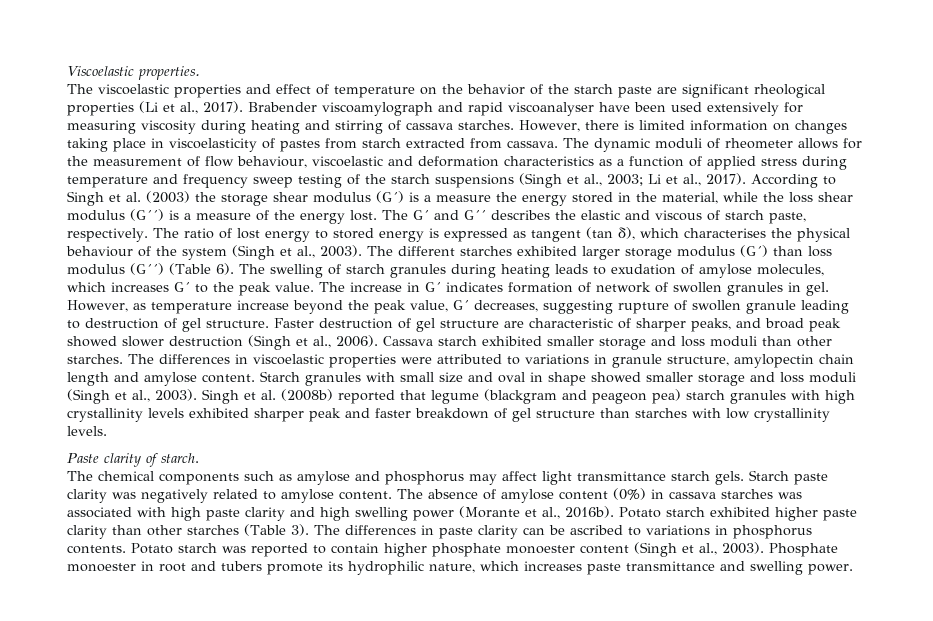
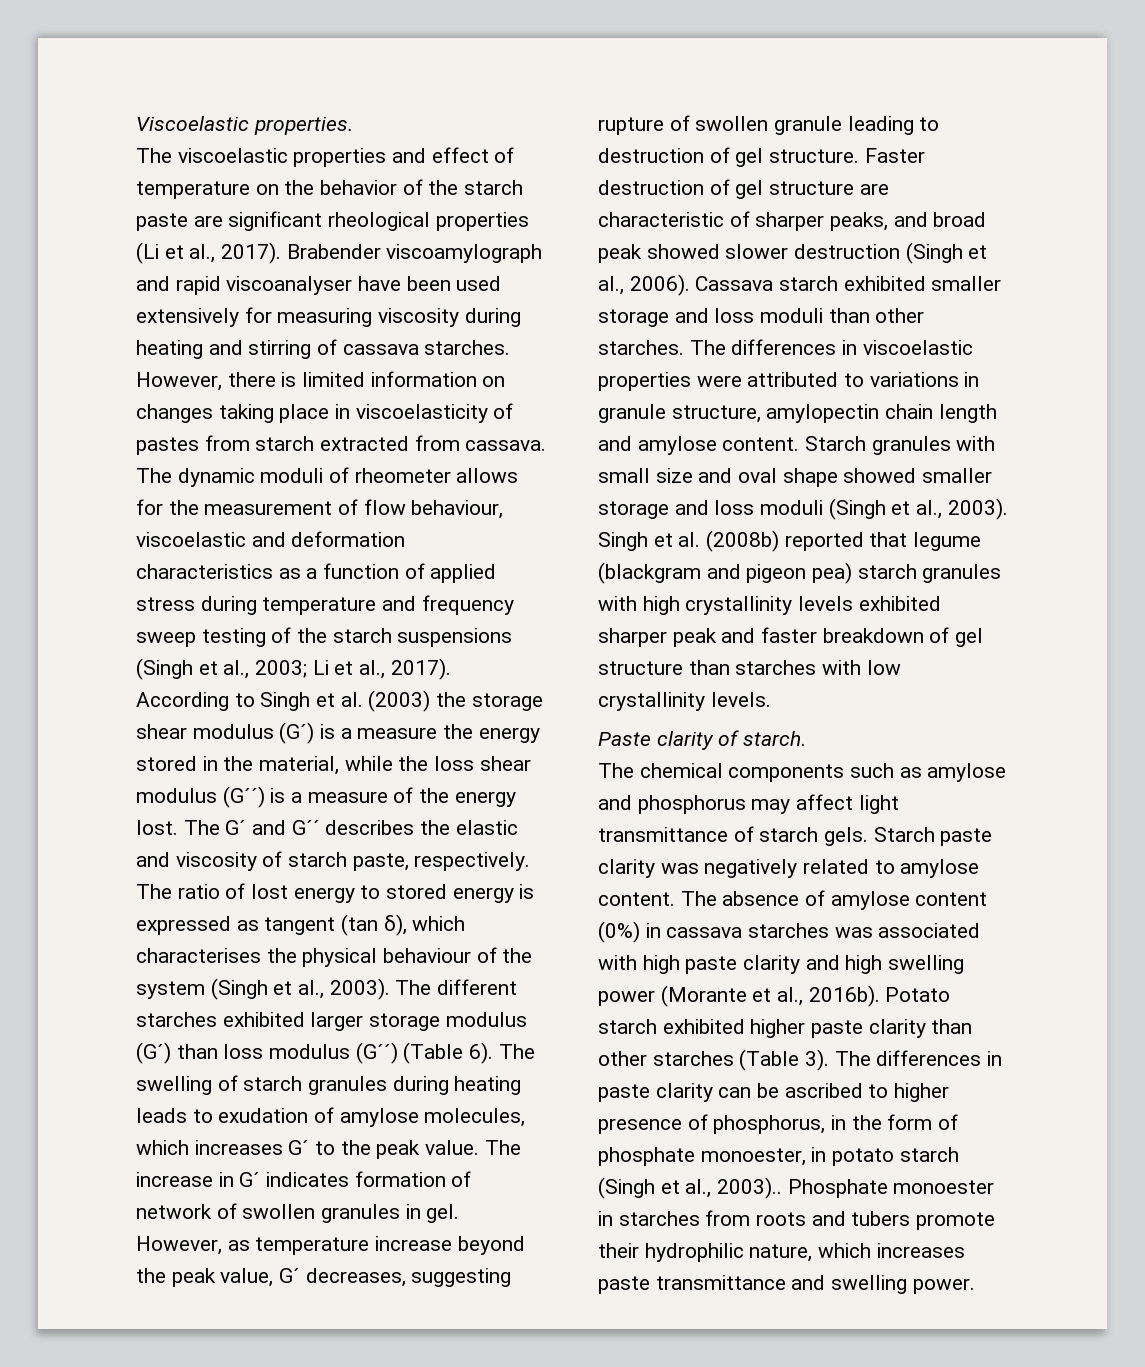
[655,210,702,221] viscous -> [175,852,257,871] viscosity
[530,372,543,382] in -> (778, 475) none
[592,393,647,404] peageon -> [746,564,807,583] pigeon
(666, 476) none -> [733,826,754,842] of
[645,525,812,539] [67,542,764,557] variations in phosphorus contents. Potato starch was reported to contain higher phosphate monoester content (Singh et al., 2003). -> [894,1083,950,1102] [598,1114,959,1134] [598,1147,959,1166] [598,1177,783,1199] higher presence of phosphorus, in the form of phosphate monoester, in potato starch (Singh et al., 2003)..
[159,563,186,572] root -> [618,1210,807,1226] starches from roots
[328,561,343,571] its -> [598,1243,639,1258] their

